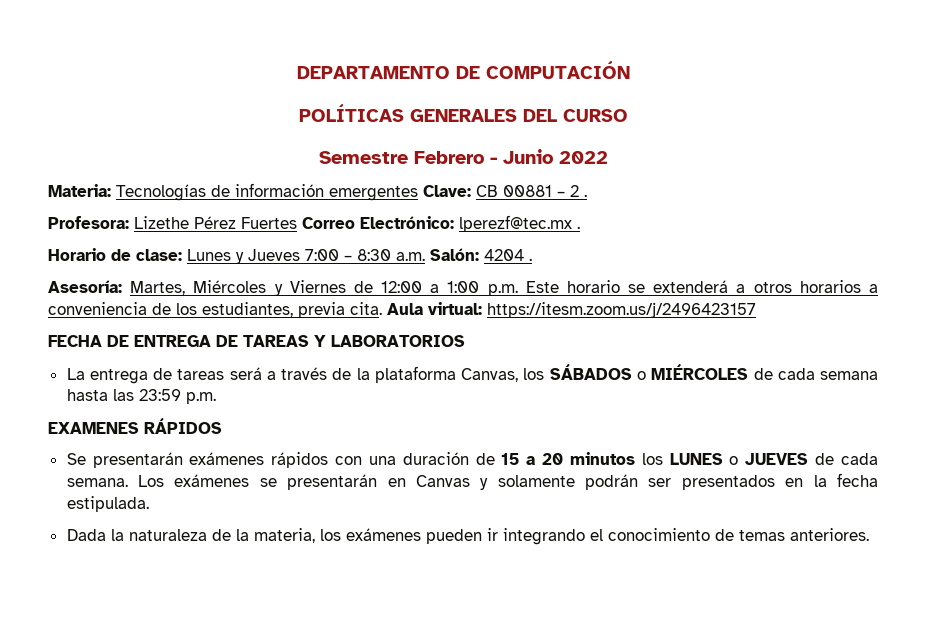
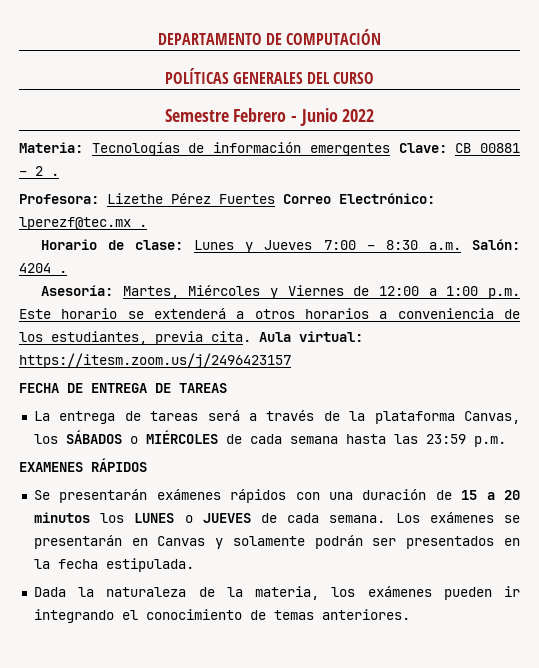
[314,335,465,347] Y LABORATORIOS -> (227, 388) none

